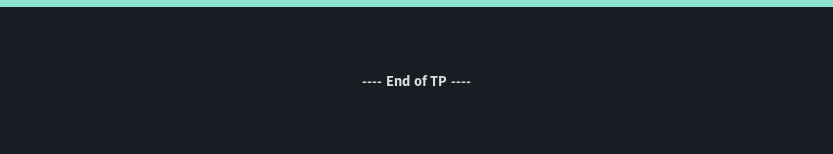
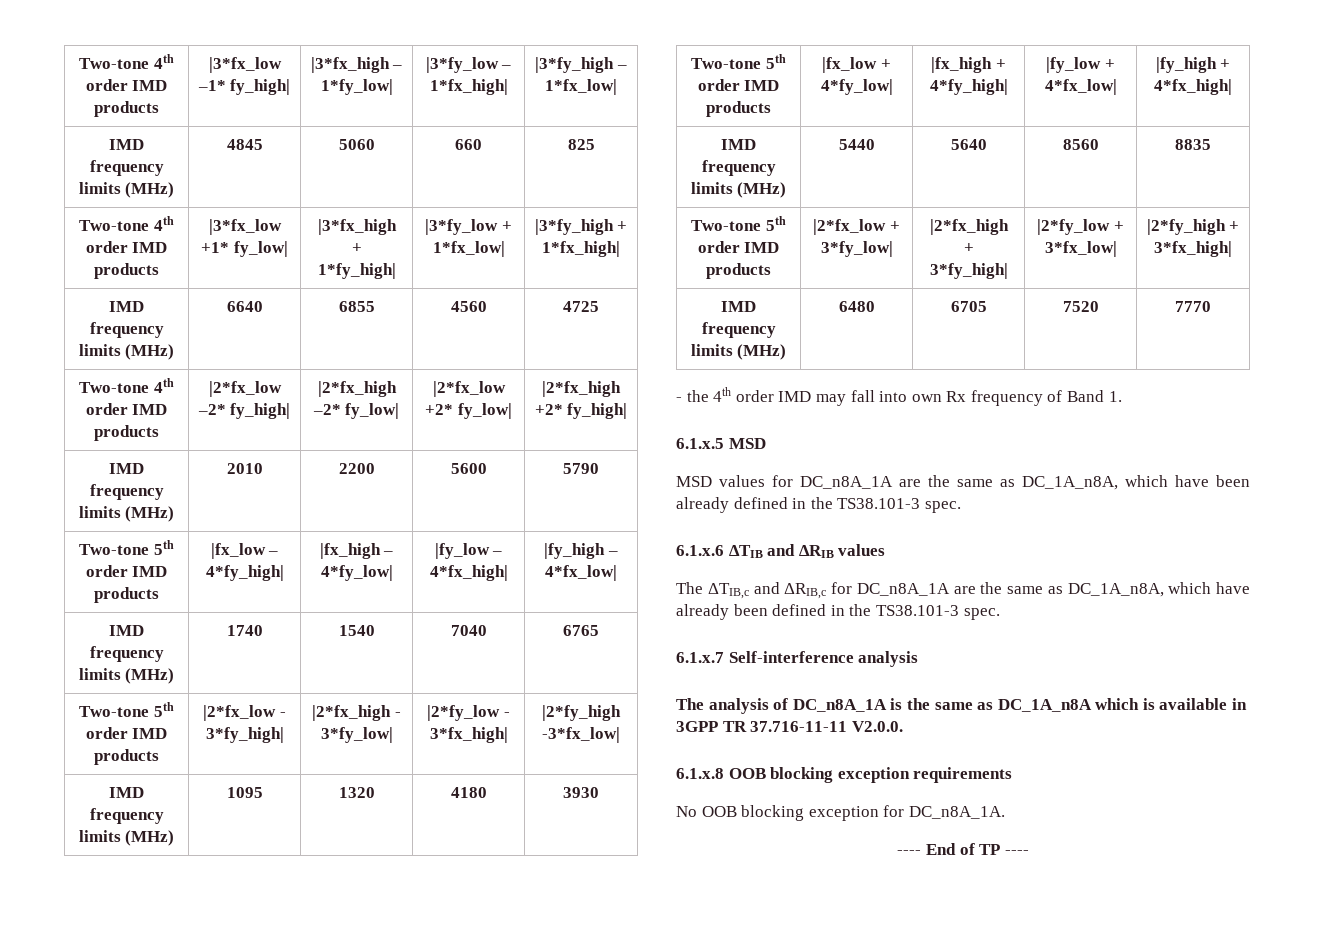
(361, 83) none -> [79,54,174,69] [85,79,168,91] [94,101,159,117] [208,57,282,73] [197,79,291,95] [310,57,403,73] [320,79,393,95] [425,57,512,73] [429,79,508,95] [535,57,627,73] [545,79,617,95] [109,139,144,150] [89,160,164,176] [78,182,175,198] [226,139,263,150] [338,139,375,150] [455,139,482,150] [567,139,595,150] [79,216,174,231] [85,241,168,253] [94,263,159,279] [208,219,282,235] [201,241,288,257] [317,219,397,235] [351,243,362,253] [317,263,396,279] [425,219,512,235] [432,241,505,257] [534,219,628,235] [542,241,620,257] [109,301,144,312] [89,322,164,338] [78,344,175,360] [226,301,263,312] [338,301,375,312] [450,301,487,312] [563,301,599,312] [79,378,174,393] [85,403,168,415] [94,425,159,441] [208,381,282,397] [197,403,291,419] [317,381,397,397] [312,403,400,419] [432,381,506,397] [425,403,512,419] [542,381,621,397] [534,403,628,419] [109,463,144,474] [89,484,164,500] [78,506,175,522] [226,463,263,474] [338,463,375,474] [450,463,487,474] [563,463,599,474] [79,540,174,555] [85,565,168,577] [94,587,159,603] [210,543,279,559] [205,565,284,581] [319,543,394,559] [320,565,393,581] [434,543,503,559] [429,565,508,581] [544,543,618,559] [545,565,617,581] [109,625,144,636] [89,646,164,662] [78,668,175,684] [226,625,263,636] [338,625,375,636] [450,625,487,636] [563,625,599,636] [79,702,174,717] [85,727,168,739] [94,749,159,765] [203,705,286,721] [205,727,284,743] [312,705,401,721] [320,727,393,743] [427,705,510,721] [429,727,508,743] [542,705,621,721] [542,727,620,743] [109,787,144,798] [89,808,164,824] [78,830,175,846] [226,787,263,798] [338,787,375,798] [450,787,487,798] [563,787,599,798] [691,54,786,69] [697,79,780,91] [706,101,771,117] [822,57,891,73] [820,79,893,95] [931,57,1006,73] [929,79,1008,95] [1046,57,1115,73] [1044,79,1117,95] [1155,57,1231,73] [1154,79,1232,95] [721,139,756,150] [701,160,776,176] [690,182,787,198] [838,139,875,150] [950,139,987,150] [1062,139,1099,150] [1175,139,1211,150] [691,216,786,231] [697,241,780,253] [706,263,771,279] [813,219,900,235] [820,241,893,257] [929,219,1009,235] [963,243,974,253] [929,263,1008,279] [1037,219,1124,235] [1044,241,1117,257] [1146,219,1240,235] [1154,241,1232,257] [721,301,756,312] [701,322,776,338] [690,344,787,360] [838,301,875,312] [950,301,987,312] [1062,301,1099,312] [1175,301,1211,312] [676,387,1122,406] [676,438,766,449] [676,475,1250,490] [676,497,961,513] [676,544,886,558] [676,582,1250,599] [676,604,1000,620] [676,651,919,667] [676,698,1248,714] [676,721,903,732] [676,767,1013,783] [676,805,1005,821] Two-tone 4th order IMD products | |3*fx_low –1* fy_high| | |3*fx_high – 1*fy_low| | |3*fy_low – 1*fx_high| | |3*fy_high – 1*fx_low| // IMD frequency limits (MHz) | 4845 | 5060 | 660 | 825 // Two-tone 4th order IMD products | |3*fx_low +1* fy_low| | |3*fx_high + 1*fy_high| | |3*fy_low + 1*fx_low| | |3*fy_high + 1*fx_high| // IMD frequency limits (MHz) | 6640 | 6855 | 4560 | 4725 // Two-tone 4th order IMD products | |2*fx_low –2* fy_high| | |2*fx_high –2* fy_low| | |2*fx_low +2* fy_low| | |2*fx_high +2* fy_high| // IMD frequency limits (MHz) | 2010 | 2200 | 5600 | 5790 // Two-tone 5th order IMD products | |fx_low – 4*fy_high| | |fx_high – 4*fy_low| | |fy_low – 4*fx_high| | |fy_high – 4*fx_low| // IMD frequency limits (MHz) | 1740 | 1540 | 7040 | 6765 // Two-tone 5th order IMD products | |2*fx_low - 3*fy_high| | |2*fx_high - 3*fy_low| | |2*fy_low - 3*fx_high| | |2*fy_high -3*fx_low| // IMD frequency limits (MHz) | 1095 | 1320 | 4180 | 3930 // Two-tone 5th order IMD products | |fx_low + 4*fy_low| | |fx_high + 4*fy_high| | |fy_low + 4*fx_low| | |fy_high + 4*fx_high| // IMD frequency limits (MHz) | 5440 | 5640 | 8560 | 8835 // Two-tone 5th order IMD products | |2*fx_low + 3*fy_low| | |2*fx_high + 3*fy_high| | |2*fy_low + 3*fx_low| | |2*fy_high + 3*fx_high| // IMD frequency limits (MHz) | 6480 | 6705 | 7520 | 7770 // - the 4th order IMD may fall into own Rx frequency of Band 1. // 6.1.x.5 MSD // MSD values for DC_n8A_1A are the same as DC_1A_n8A, which have been already defined in the TS38.101-3 spec. // 6.1.x.6 ∆TIB and ∆RIB values // The ΔTIB,c and ΔRIB,c for DC_n8A_1A are the same as DC_1A_n8A, which have already been defined in the TS38.101-3 spec. // 6.1.x.7 Self-interference analysis // The analysis of DC_n8A_1A is the same as DC_1A_n8A which is available in 3GPP TR 37.716-11-11 V2.0.0. // 6.1.x.8 OOB blocking exception requirements // No OOB blocking exception for DC_n8A_1A. //

